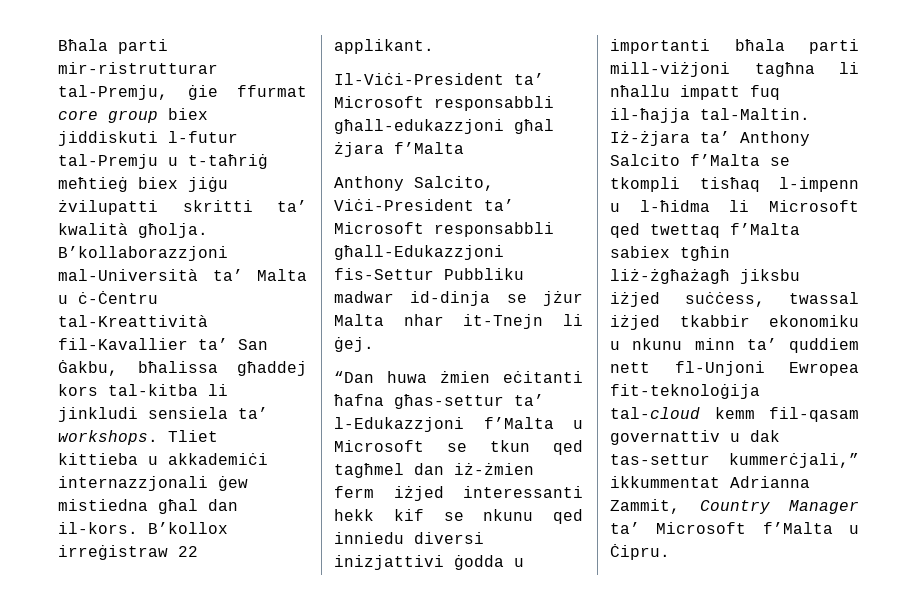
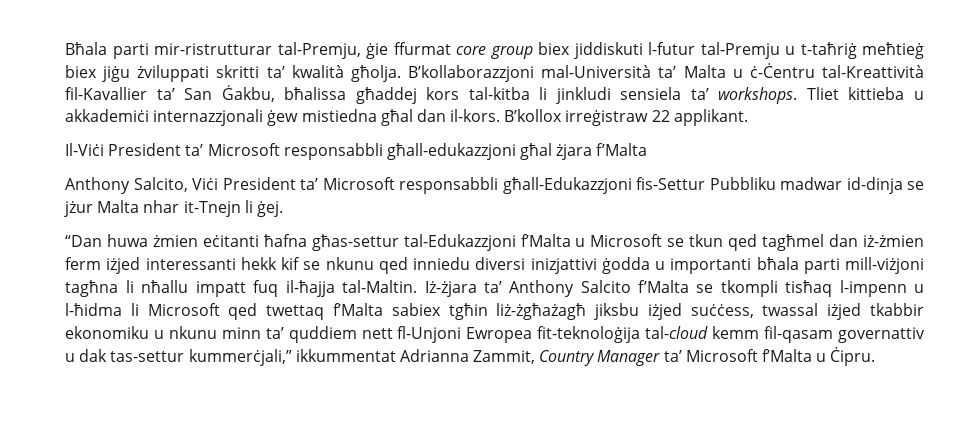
[58,200,158,215] żvilupatti -> [137,65,210,82] żviluppati
[334,73,504,85] Il-Viċi-President -> [65,143,182,156] Il-Viċi President
[334,199,474,211] Viċi-President -> [192,177,296,190] Viċi President
[514,394,544,406] [334,417,464,432] ta’ l-Edukazzjoni -> [403,234,516,251] tal-Edukazzjoni

